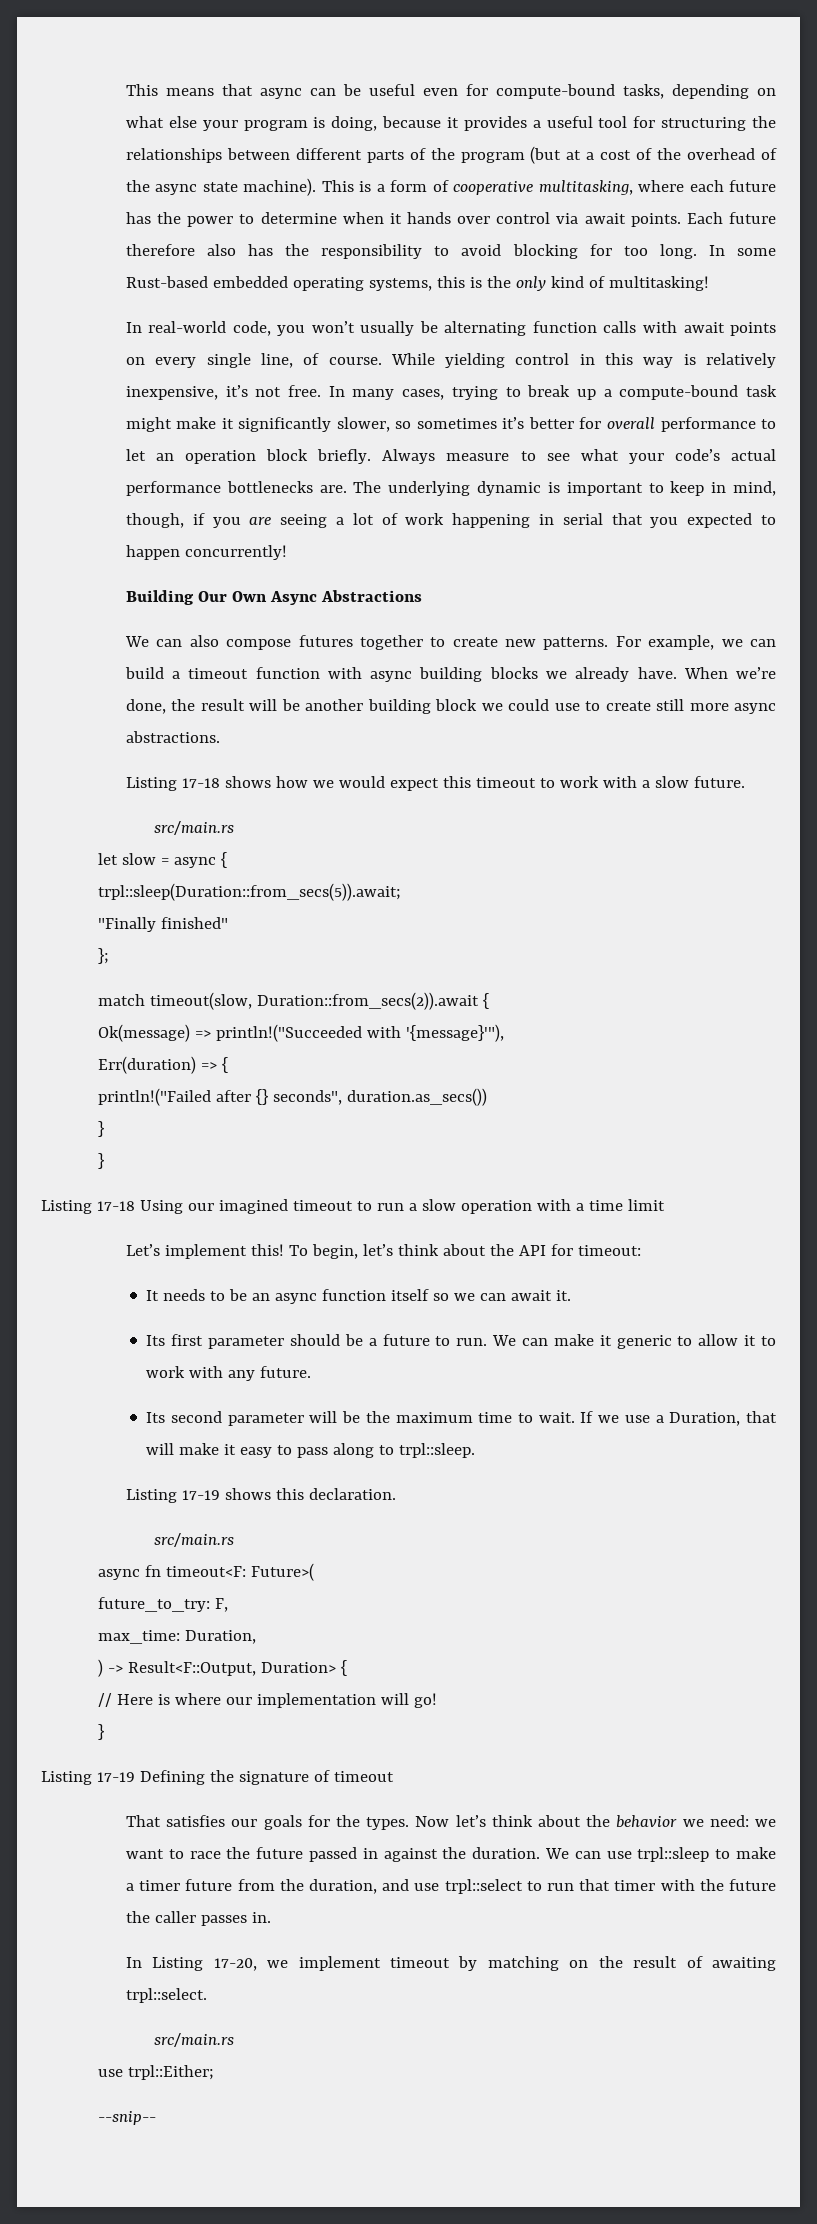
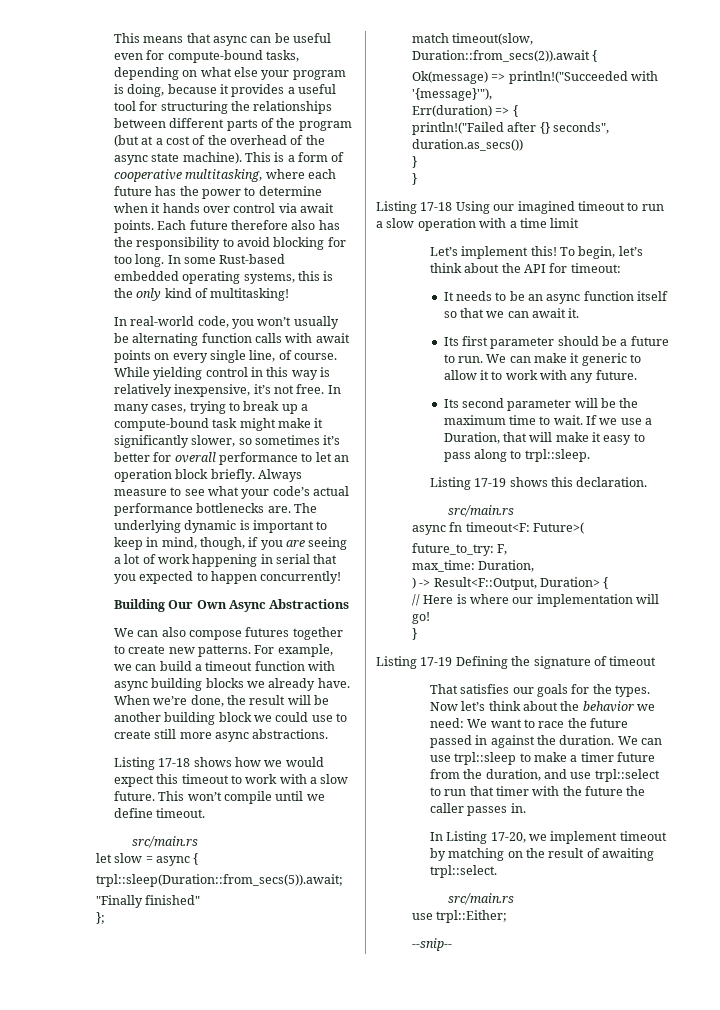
(745, 782) none -> [158,791,325,804] [113,808,206,818] This won’t compile until we define timeout.
(450, 1297) none -> [459,308,484,318] that
[755,1819,777,1827] we -> [467,719,488,728] We

